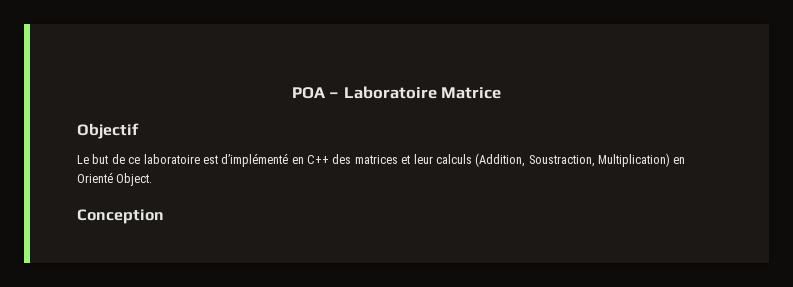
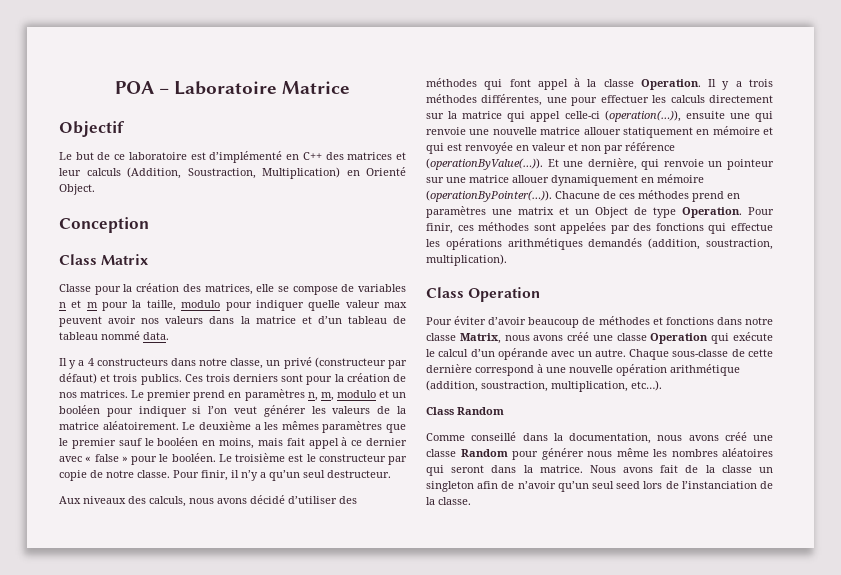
(164, 216) none -> [59,254,149,265] [59,283,406,295] [59,300,408,311] [59,316,406,327] [59,331,169,340] [59,357,408,369] [59,373,407,385] [59,389,406,401] [59,405,407,417] [59,421,406,433] [59,437,407,449] [59,453,407,465] [59,470,391,481] [59,495,357,507] [426,78,773,90] [426,94,773,106] [426,110,773,122] [426,126,773,138] [426,142,675,154] [426,158,774,170] [426,174,704,186] [426,190,740,202] [426,206,774,218] [426,222,773,234] [426,238,773,250] [426,254,507,266] [426,287,541,302] [426,316,773,328] [426,332,773,344] [426,348,773,360] [426,364,740,376] [426,380,662,392] [426,407,504,415] [426,432,773,444] [426,448,773,460] [426,465,773,476] [426,481,773,492] [426,497,471,505] // Class Matrix // Classe pour la création des matrices, elle se compose de variables n et m pour la taille, modulo pour indiquer quelle valeur max peuvent avoir nos valeurs dans la matrice et d’un tableau de tableau nommé data. // Il y a 4 constructeurs dans notre classe, un privé (constructeur par défaut) et trois publics. Ces trois derniers sont pour la création de nos matrices. Le premier prend en paramètres n, m, modulo et un booléen pour indiquer si l’on veut générer les valeurs de la matrice aléatoirement. Le deuxième a les mêmes paramètres que le premier sauf le booléen en moins, mais fait appel à ce dernier avec « false » pour le booléen. Le troisième est le constructeur par copie de notre classe. Pour finir, il n’y a qu’un seul destructeur. // Aux niveaux des calculs, nous avons décidé d’utiliser des méthodes qui font appel à la classe Operation. Il y a trois méthodes différentes, une pour effectuer les calculs directement sur la matrice qui appel celle-ci (operation(…)), ensuite une qui renvoie une nouvelle matrice allouer statiquement en mémoire et qui est renvoyée en valeur et non par référence (operationByValue(…)). Et une dernière, qui renvoie un pointeur sur une matrice allouer dynamiquement en mémoire (operationByPointer(…)). Chacune de ces méthodes prend en paramètres une matrix et un Object de type Operation. Pour finir, ces méthodes sont appelées par des fonctions qui effectue les opérations arithmétiques demandés (addition, soustraction, multiplication). // Class Operation // Pour éviter d’avoir beaucoup de méthodes et fonctions dans notre classe Matrix, nous avons créé une classe Operation qui exécute le calcul d’un opérande avec un autre. Chaque sous-classe de cette dernière correspond à une nouvelle opération arithmétique (addition, soustraction, multiplication, etc…). // Class Random // Comme conseillé dans la documentation, nous avons créé une classe Random pour générer nous même les nombres aléatoires qui seront dans la matrice. Nous avons fait de la classe un singleton afin de n’avoir qu’un seul seed lors de l’instanciation de la classe.

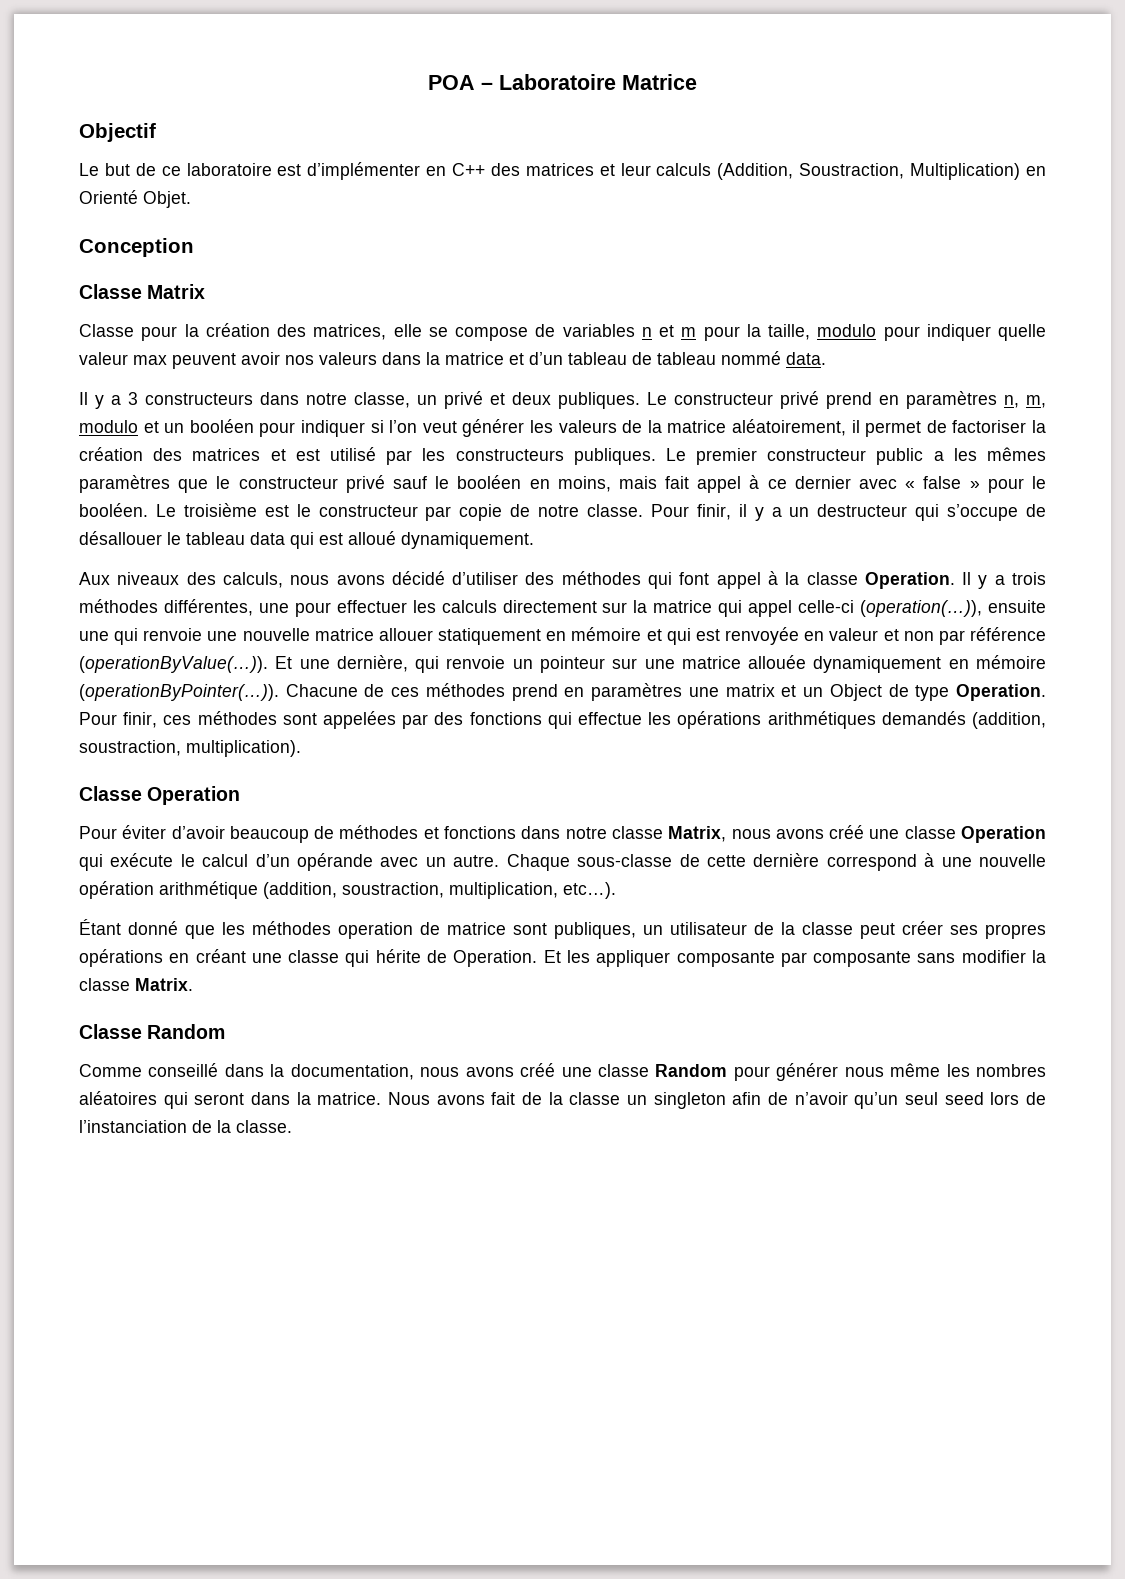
[209,151,283,163] d’implémenté -> [307,162,421,180] d’implémenter
[59,184,95,195] Object. -> [143,191,191,208] Objet.
[59,254,97,265] Class -> [79,284,142,299] Classe
[87,358,94,366] 4 -> [128,392,138,405] 3
[314,357,408,369] [59,373,407,385] [59,390,192,401] (constructeur par défaut) et trois publics. Ces trois derniers sont pour la création de nos matrices. Le premier -> [490,391,819,409] et deux publiques. Le constructeur privé
[102,421,251,430] aléatoirement. Le deuxième -> [732,419,1047,437] [79,447,924,465] aléatoirement, il permet de factoriser la création des matrices et est utilisé par les constructeurs publiques. Le premier constructeur public
[71,438,116,449] premier -> [238,475,385,493] constructeur privé
[241,470,391,481] n’y a qu’un seul destructeur. -> [754,504,1046,521] [79,531,534,549] y a un destructeur qui s’occupe de désallouer le tableau data qui est alloué dynamiquement.
[512,175,549,183] allouer -> [748,655,807,669] allouée
[426,287,464,298] Class -> [79,786,142,801] Classe
[426,407,454,415] Class -> [79,919,1046,939] [79,949,1046,967] [79,978,193,991] [79,1024,142,1039] Étant donné que les méthodes operation de matrice sont publiques, un utilisateur de la classe peut créer ses propres opérations en créant une classe qui hérite de Operation. Et les appliquer composante par composante sans modifier la classe Matrix. // Classe

